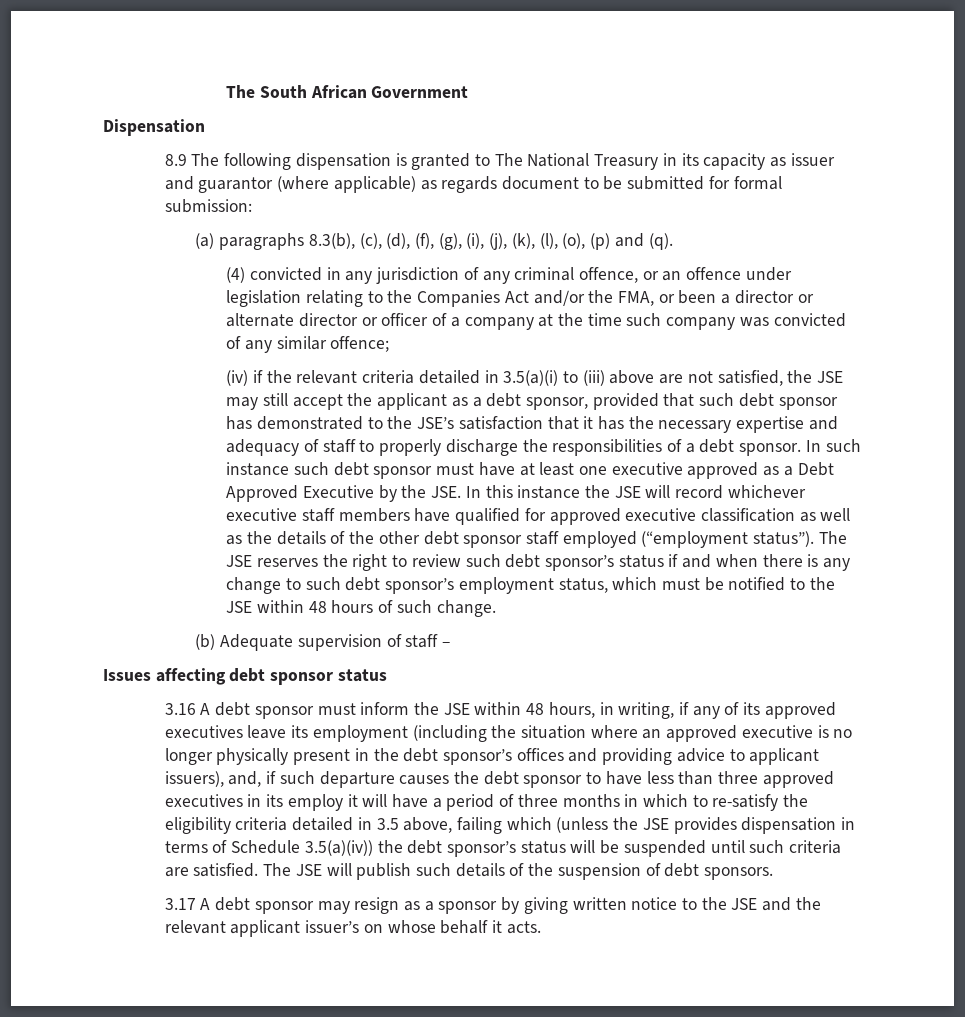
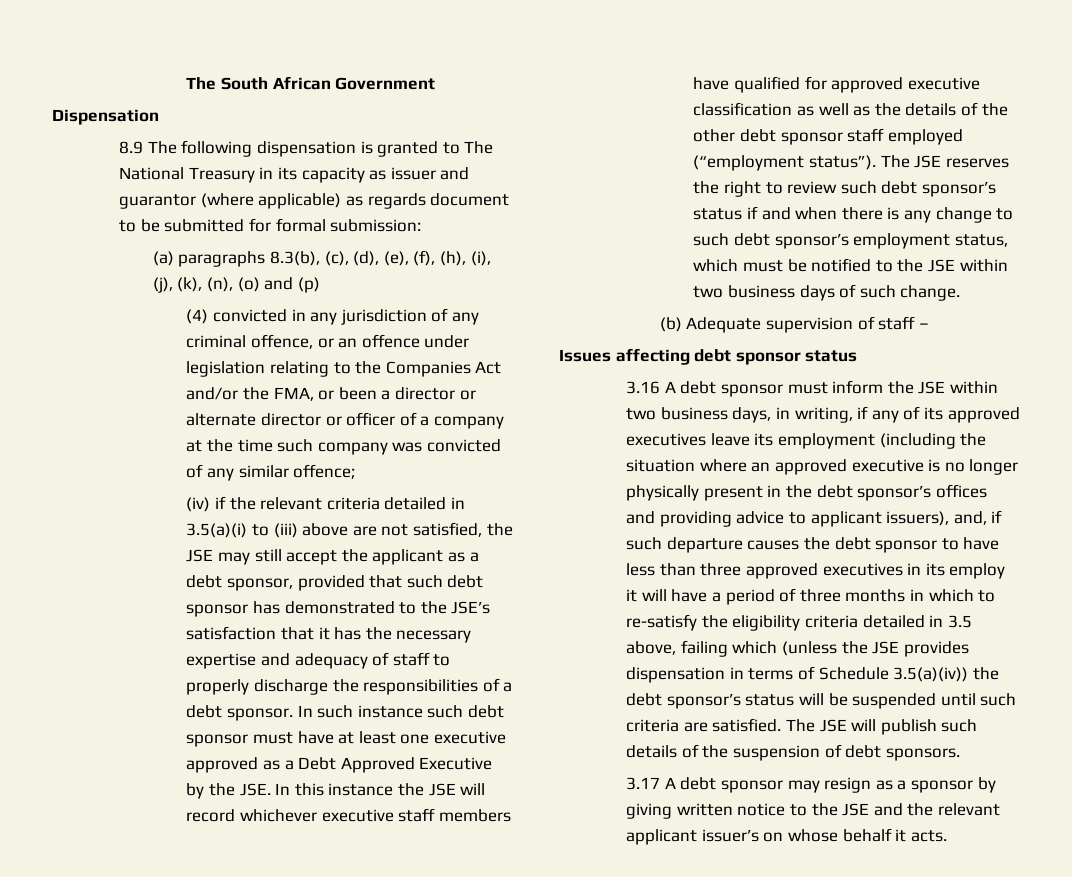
[415,233,586,250] (f), (g), (i), (j), (k), (l), (o), -> [383,250,491,266] [152,277,294,293] (e), (f), (h), (i), (j), (k), (n), (o) and
[614,233,673,250] and (q). -> (320, 285) none
[308,600,374,613] 48 hours -> [693,285,835,301] two business days
[526,702,595,718] 48 hours, -> [626,407,772,423] two business days,

